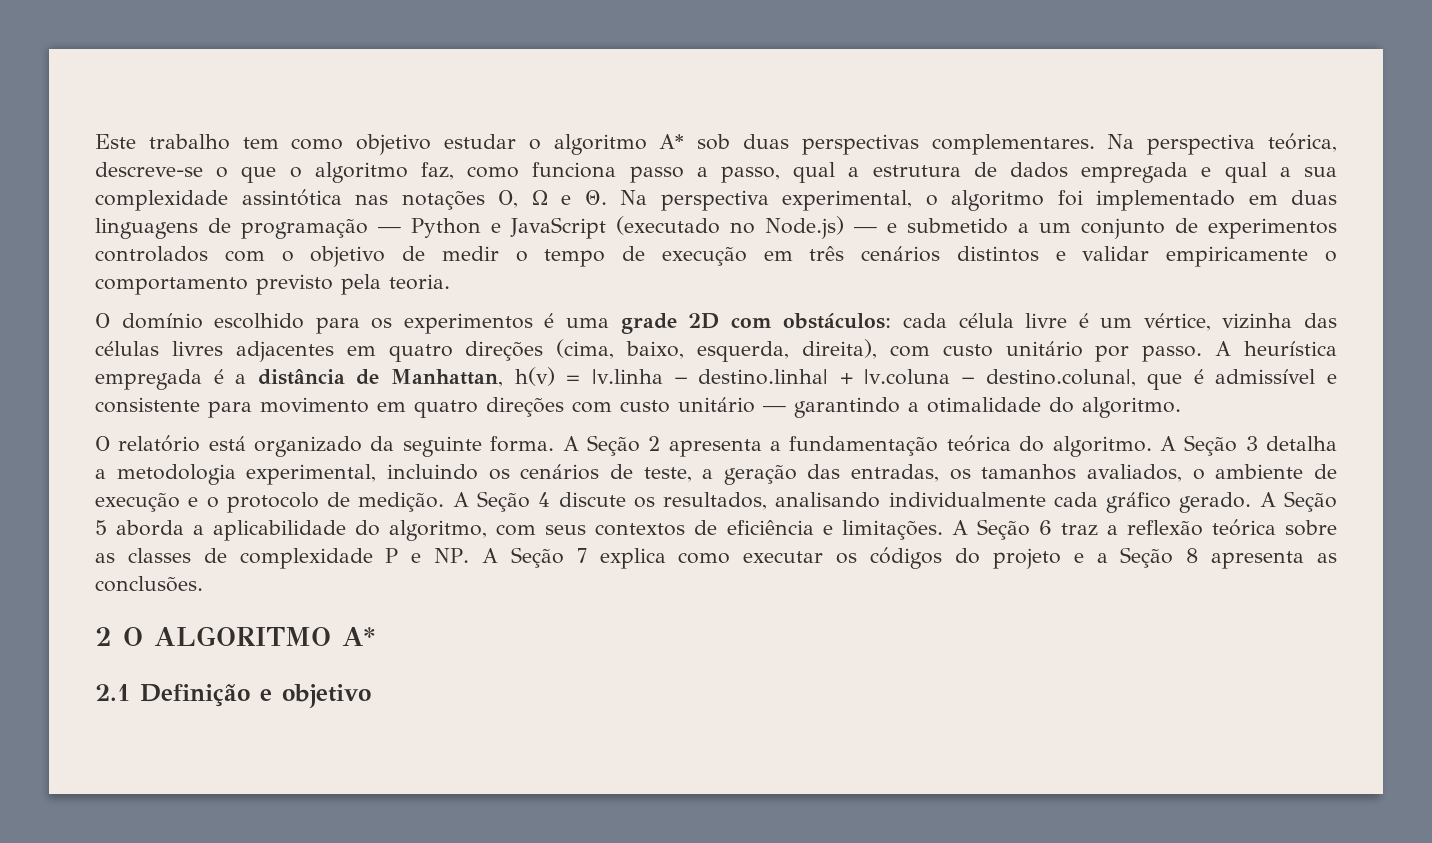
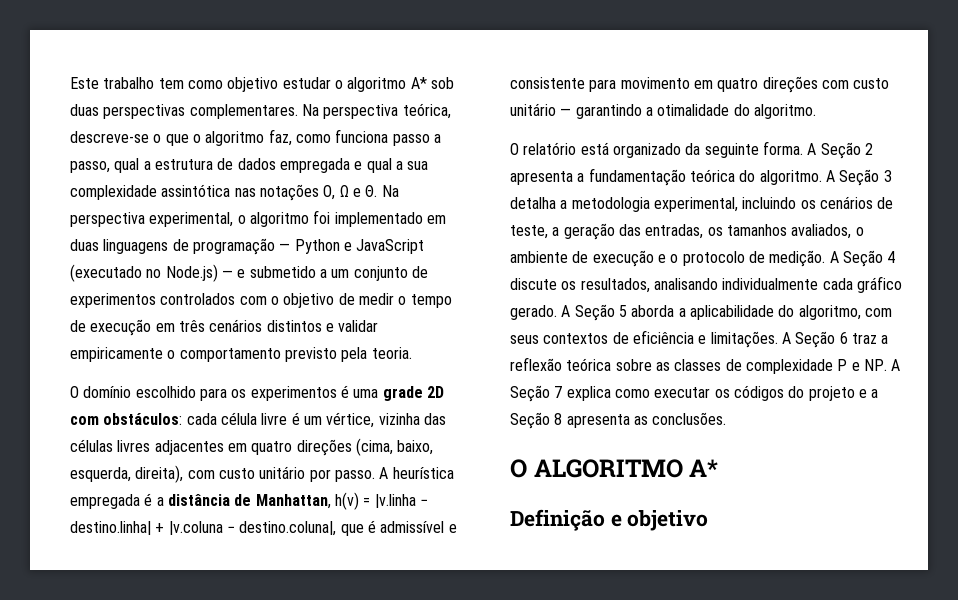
[95,627,112,646] 2 -> (727, 418) none
[95,684,130,701] 2.1 -> (719, 468) none

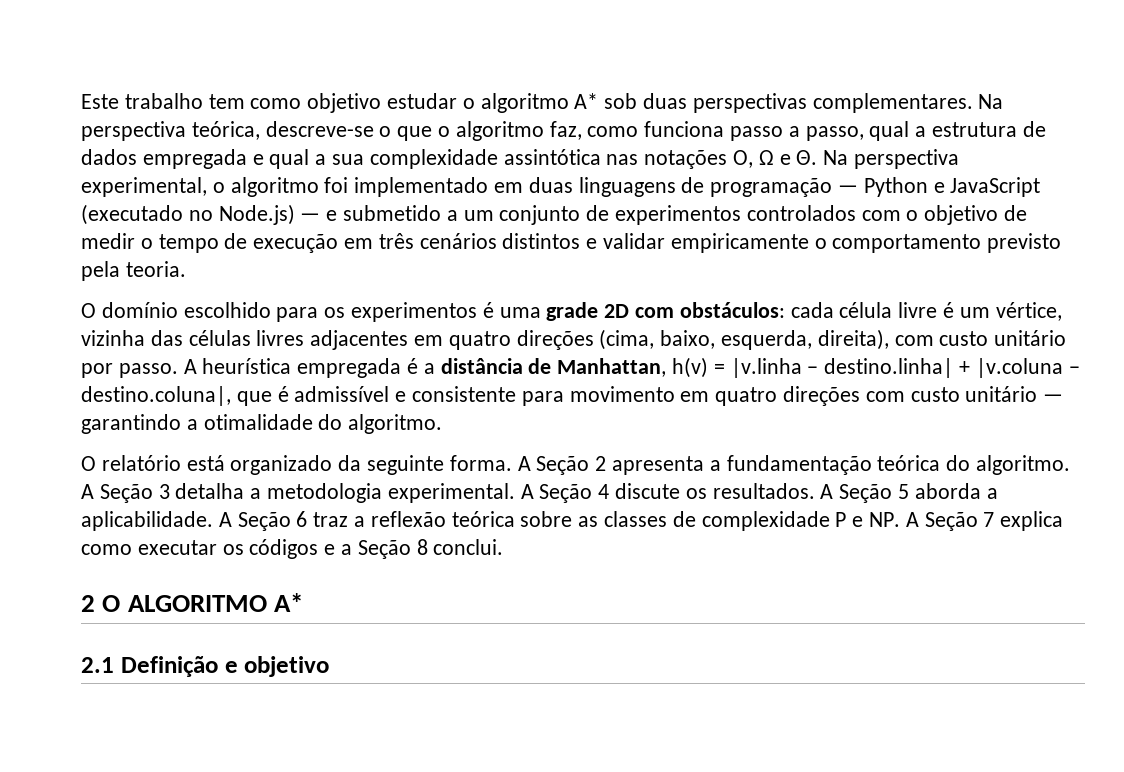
[653,196,894,212] [510,223,864,240] [510,250,826,267] experimental, incluindo os cenários de teste, a geração das entradas, os tamanhos avaliados, o ambiente de execução e o protocolo de medição. -> [387,483,515,503] experimental.
[580,276,902,293] [510,305,557,320] resultados, analisando individualmente cada gráfico gerado. -> [712,483,815,499] resultados.
[689,305,892,320] [510,330,778,348] aplicabilidade do algoritmo, com seus contextos de eficiência e limitações. -> [81,511,213,531] aplicabilidade.
[788,386,855,401] do projeto -> (319, 549) none
[566,412,727,428] apresenta as conclusões. // -> [433,539,504,555] [81,595,95,612] conclui. // 2
(719, 468) none -> [81,657,114,673] 2.1

